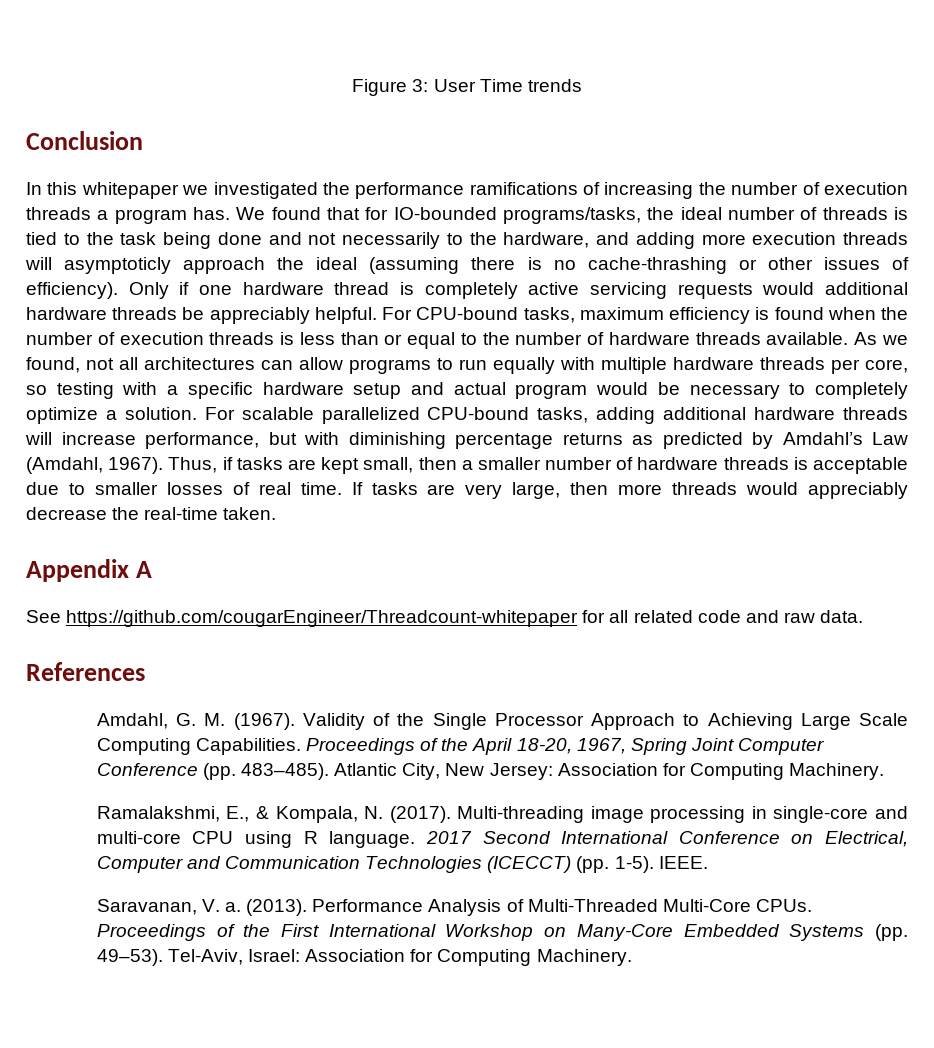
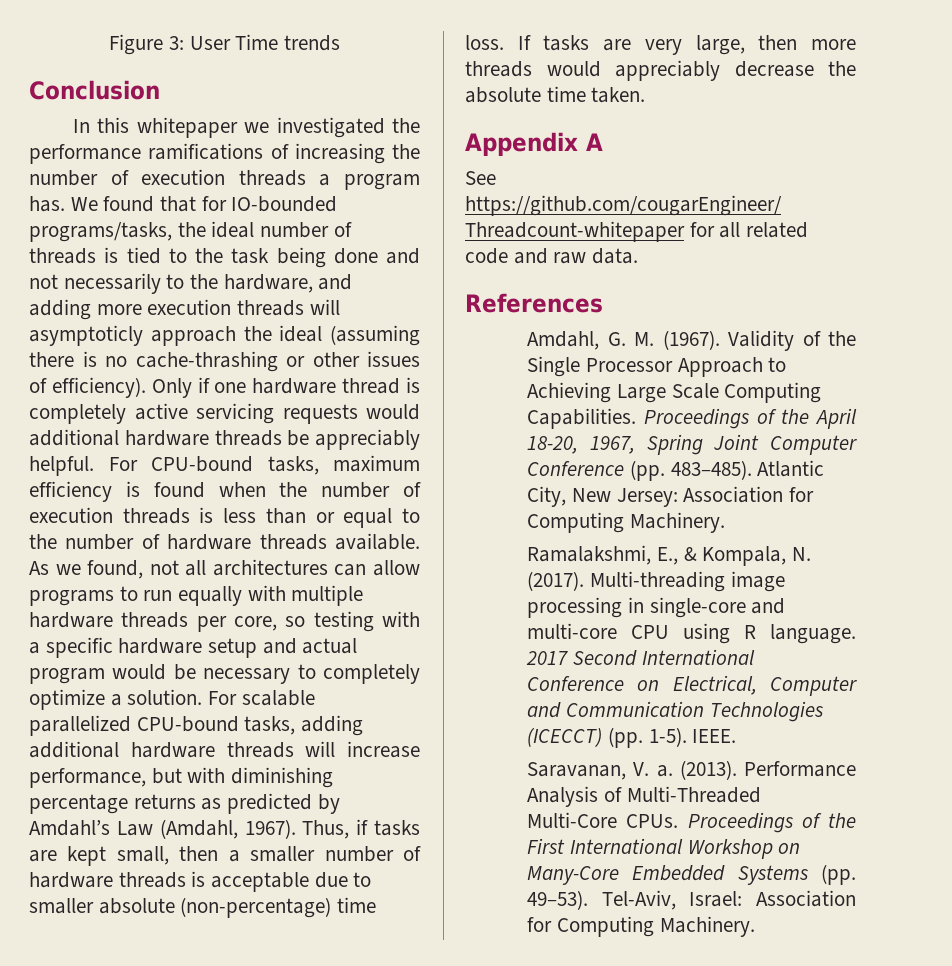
[166,482,342,495] losses of real time. -> [98,897,377,918] [465,35,504,50] absolute (non-percentage) time loss.
[144,507,219,520] real-time -> [465,86,586,103] absolute time

